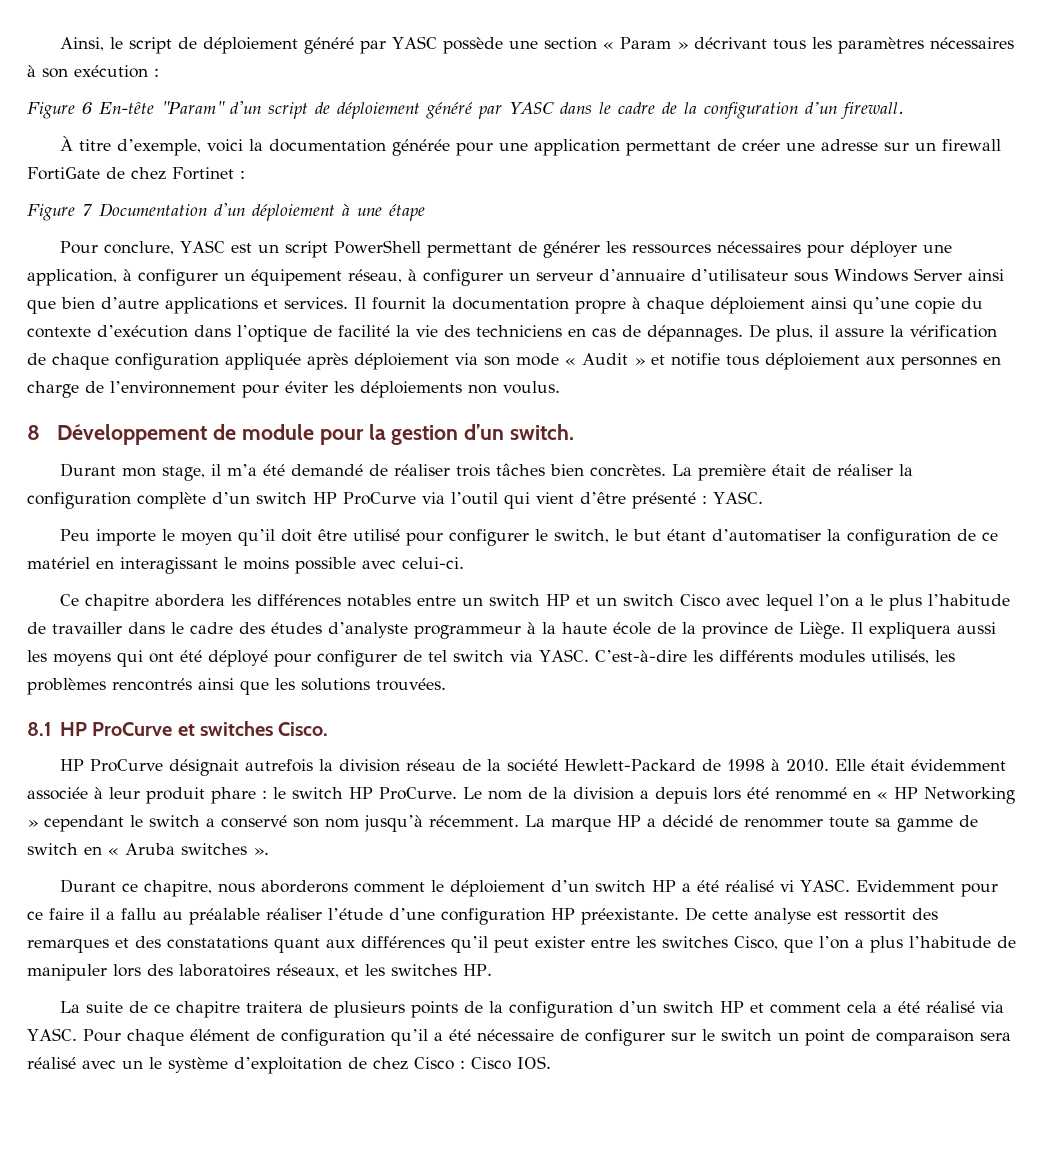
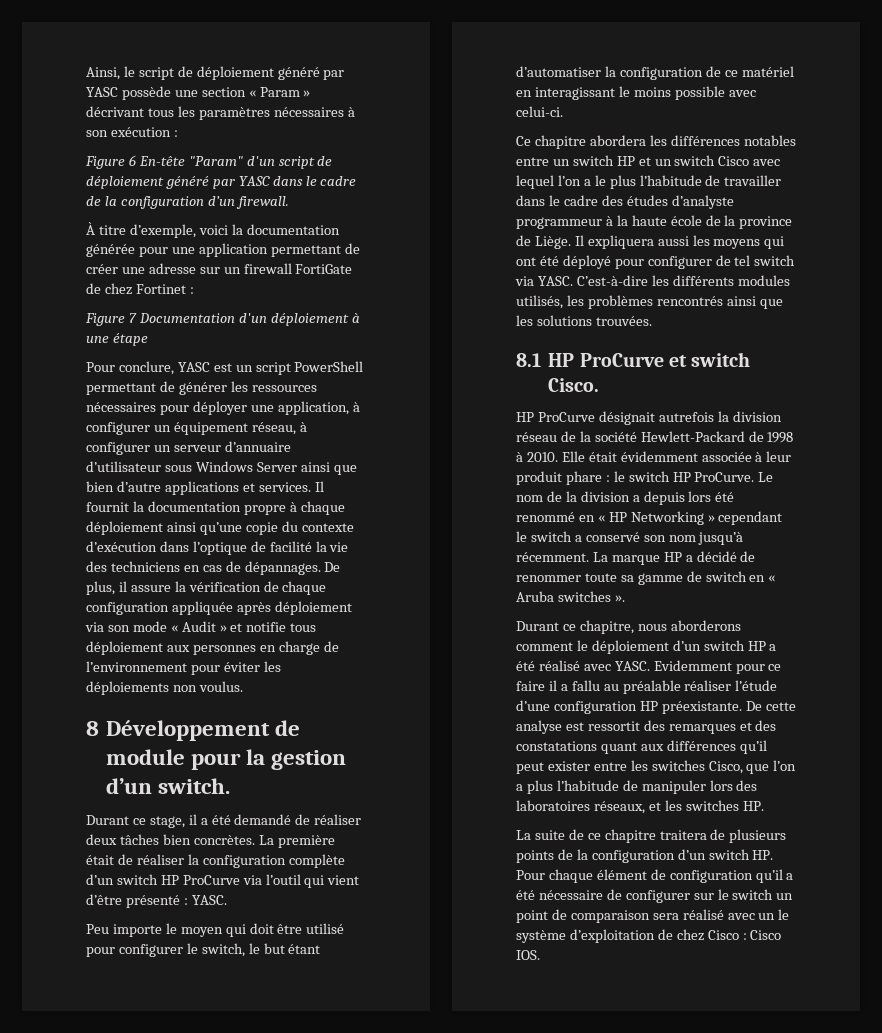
[122,467,157,477] mon -> [132,818,146,825] ce
[227,464,258,476] m’a -> [200,818,208,825] a
[456,464,491,477] trois -> [86,834,117,845] deux
[238,529,276,546] qu’il -> [225,924,246,937] qui
[199,721,273,736] switches -> [691,352,751,367] switch
[780,880,795,892] vi -> [583,664,611,671] avec
[720,1001,1005,1014] [27,1028,77,1041] HP et comment cela a été réalisé via YASC. -> [752,850,774,860] HP.

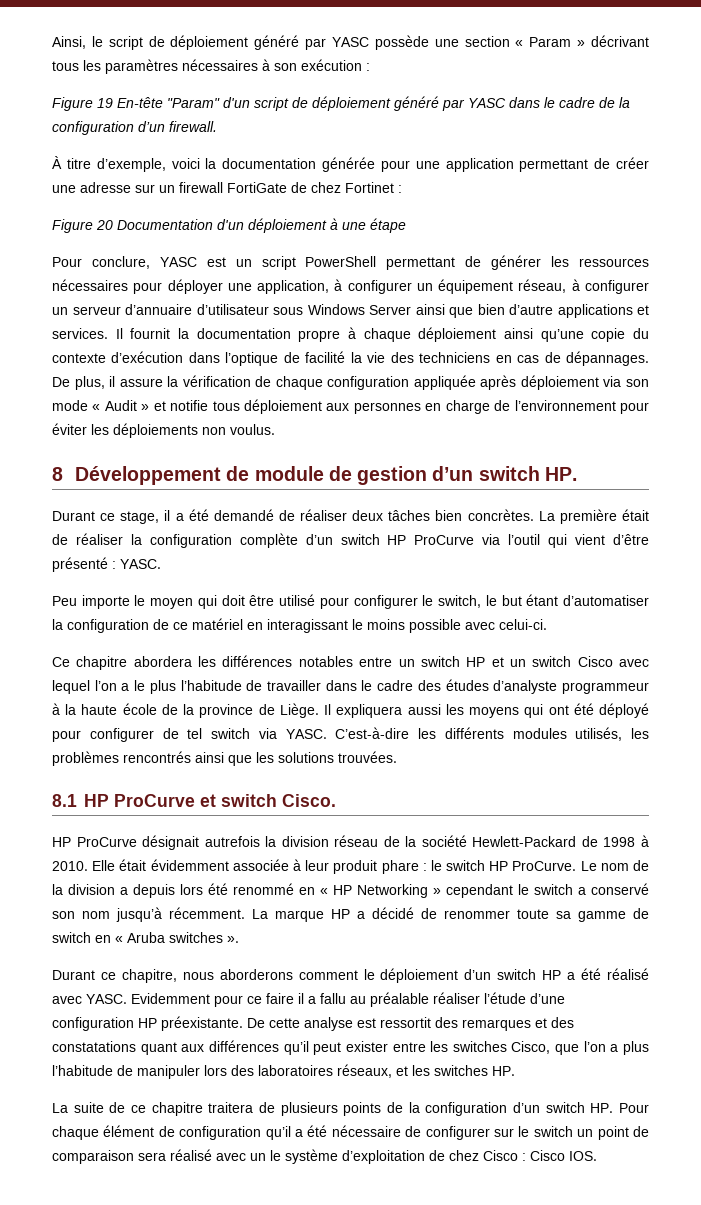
[128,155,136,166] 6 -> [97,98,113,108] 19
[128,313,137,323] 7 -> [96,220,113,230] 20
[191,749,347,770] [106,778,231,794] pour la gestion d’un switch. -> [328,466,577,485] de gestion d’un switch HP.

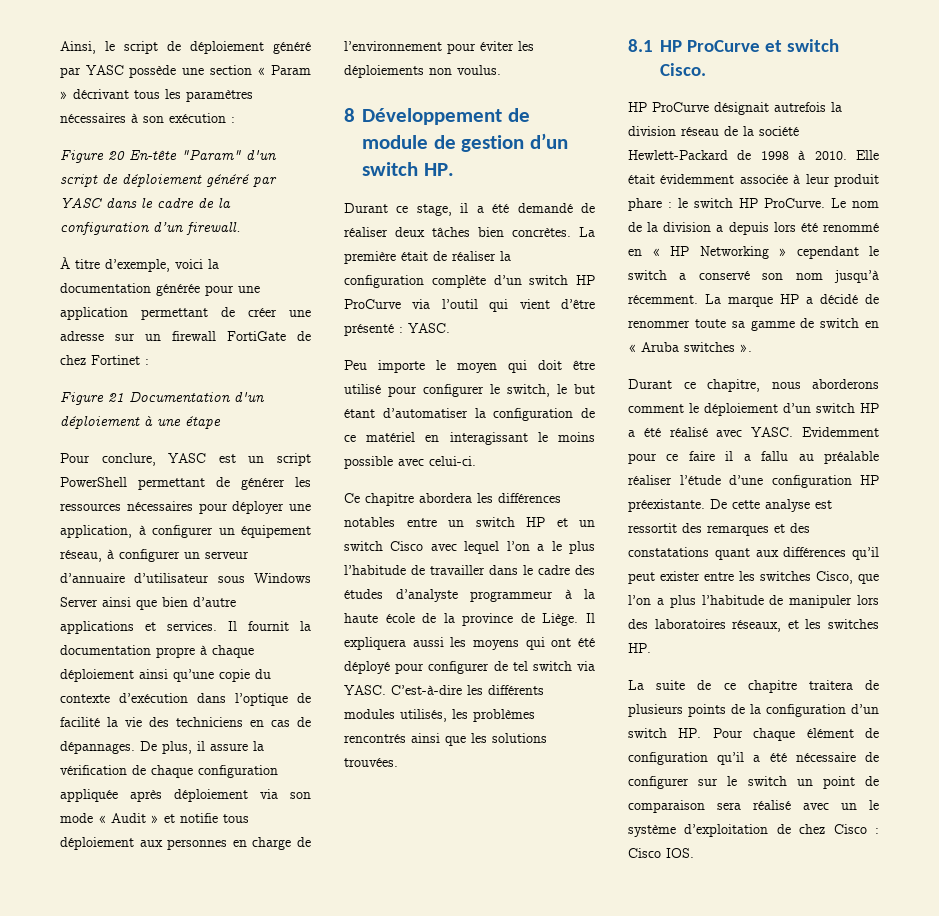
[97,98,113,108] 19 -> [108,151,125,160] 20
[96,220,113,230] 20 -> [108,393,124,402] 21

